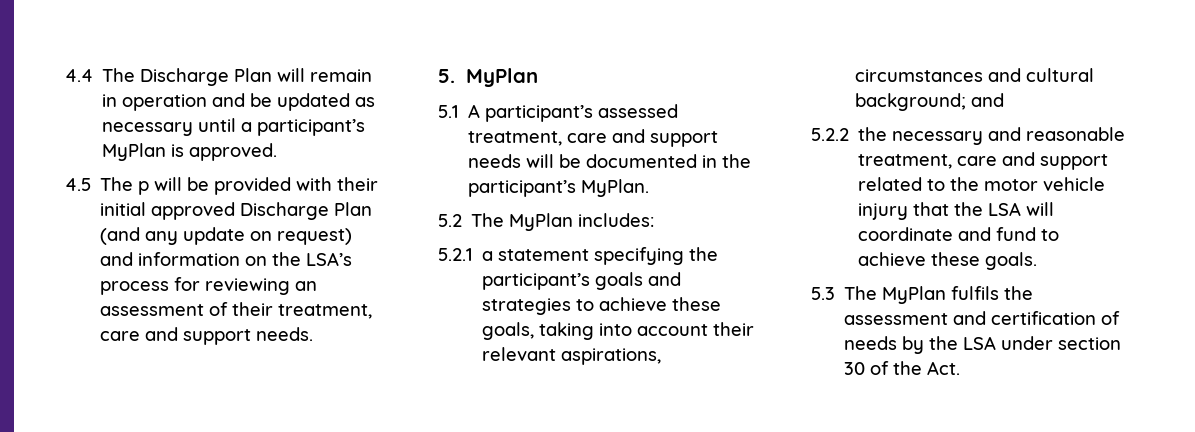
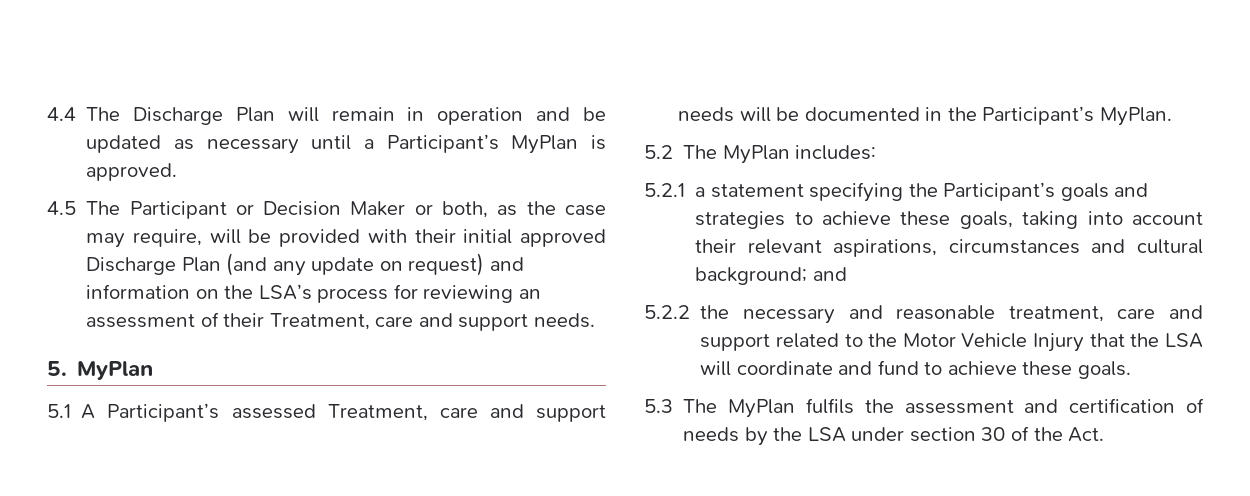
[257,119,366,136] participant’s -> [386,134,499,153] Participant’s
[138,181,150,195] p -> [129,201,606,219] [86,229,202,248] Participant or Decision Maker or both, as the case may require,
[278,304,373,319] treatment, -> [269,313,370,330] Treatment,
[485,104,679,122] [468,131,563,146] participant’s assessed treatment, -> [107,403,428,422] Participant’s assessed Treatment,
[468,180,577,197] participant’s -> [982,106,1095,125] Participant’s
[482,273,591,290] participant’s -> [943,182,1056,201] Participant’s
[984,177,1106,191] [858,203,909,220] motor vehicle injury -> [902,333,1085,352] Motor Vehicle Injury

